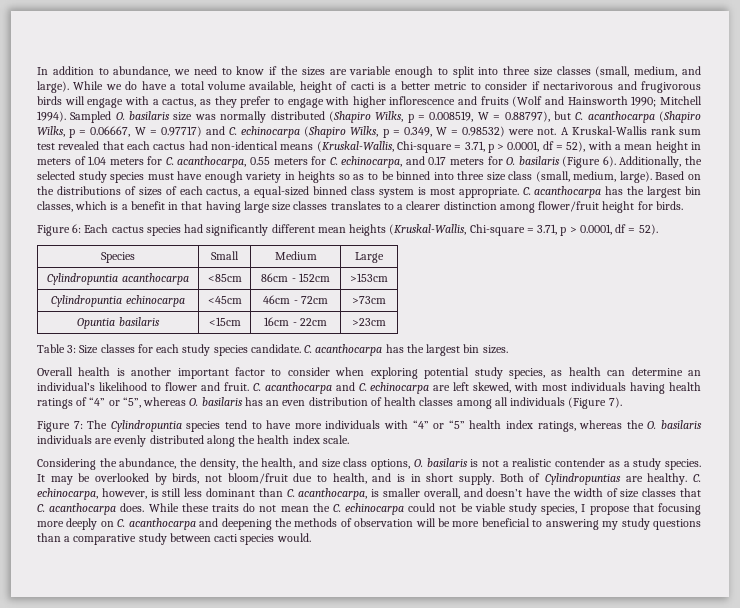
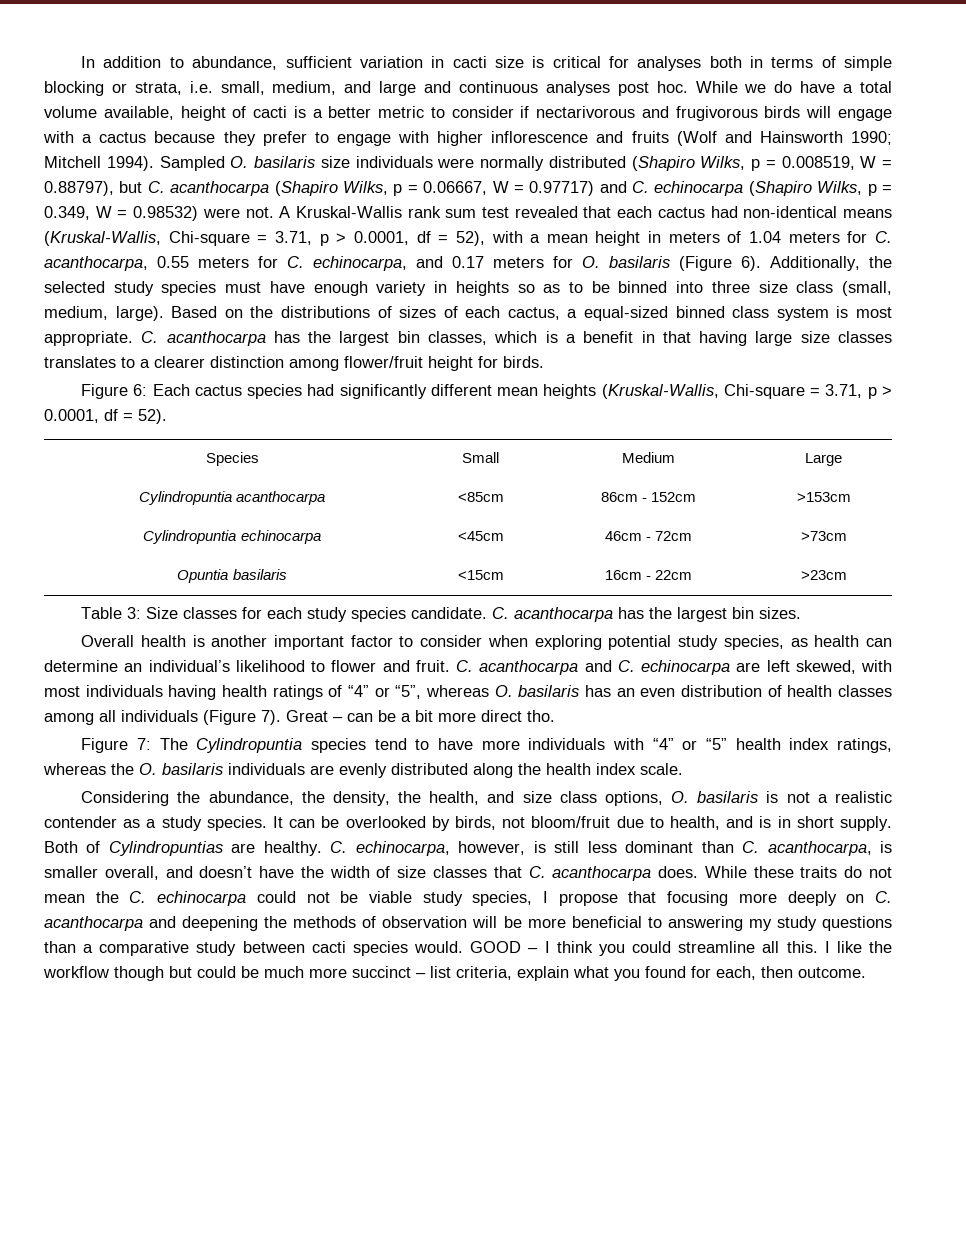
[174,66,701,78] [37,81,69,93] we need to know if the sizes are variable enough to split into three size classes (small, medium, and large). -> [285,56,893,71] [44,81,688,96] sufficient variation in cacti size is critical for analyses both in terms of simple blocking or strata, i.e. small, medium, and large and continuous analyses post hoc.
[162,98,211,107] cactus, as -> [99,131,216,143] cactus because
[194,114,216,120] was -> [355,156,475,168] individuals were
(622, 402) none -> [286,710,555,722] Great – can be a bit more direct tho.
[50,476,73,485] may -> [289,819,316,828] can
(311, 537) none -> [470,941,892,956] [43,966,866,981] GOOD – I think you could streamline all this. I like the workflow though but could be much more succinct – list criteria, explain what you found for each, then outcome.

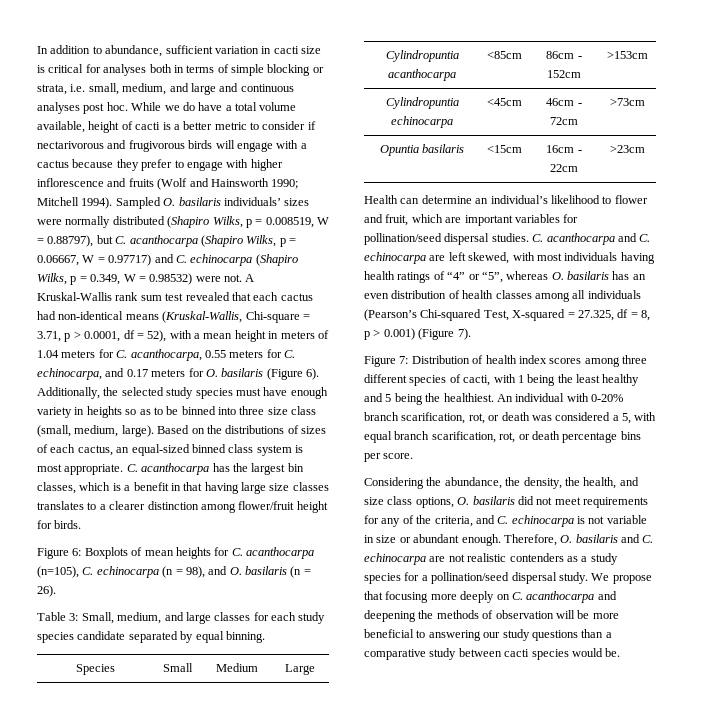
[320,156,433,168] size individuals -> [223,197,310,206] individuals’ sizes
[567,309,578,318] a -> [116,447,130,453] an
[152,384,892,399] [44,409,167,424] Each cactus species had significantly different mean heights (Kruskal-Wallis, Chi-square = 3.71, p > 0.0001, df = 52). -> [84,547,314,559] [37,566,311,578] [37,585,56,597] [37,612,326,624] [37,631,265,643] Boxplots of mean heights for C. acanthocarpa (n=105), C. echinocarpa (n = 98), and O. basilaris (n = 26). // Table 3: Small, medium, and large classes for each study species candidate separated by equal binning.
[81,607,802,622] [81,635,860,650] Table 3: Size classes for each study species candidate. C. acanthocarpa has the largest bin sizes. // Overall health is another important factor to consider when exploring potential study species, as health -> [364,195,398,204] Health
[415,660,450,672] fruit. -> [385,214,579,226] [364,233,529,245] fruit, which are important variables for pollination/seed dispersal studies.
[203,710,555,725] [81,738,893,753] [43,763,683,778] (Figure 7). Great – can be a bit more direct tho. // Figure 7: The Cylindropuntia species tend to have more individuals with “4” or “5” health index ratings, whereas the O. basilaris individuals are evenly distributed along the health index scale. -> [364,309,650,321] [364,328,471,340] [364,355,647,367] [364,374,640,386] [364,393,623,405] [364,412,657,424] [364,431,641,443] [364,453,414,462] (Pearson’s Chi-squared Test, X-squared = 27.325, df = 8, p > 0.001) (Figure 7). // Figure 7: Distribution of health index scores among three different species of cacti, with 1 being the least healthy and 5 being the healthiest. An individual with 0-20% branch scarification, rot, or death was considered a 5, with equal branch scarification, rot, or death percentage bins per score.
[766,791,893,803] [44,816,893,831] [44,841,892,856] [44,866,893,881] [44,891,549,906] is not a realistic contender as a study species. It can be overlooked by birds, not bloom/fruit due to health, and is in short supply. Both of Cylindropuntias are healthy. C. echinocarpa, however, is still less dominant than C. acanthocarpa, is smaller overall, and doesn’t have the width of size classes that C. acanthocarpa does. While these traits do not mean the C. echinocarpa could not be viable study species, I -> [517,496,648,508] [364,515,647,527] [364,534,654,546] [364,553,618,565] [364,572,610,584] did not meet requirements for any of the criteria, and C. echinocarpa is not variable in size or abundant enough. Therefore, O. basilaris and C. echinocarpa are not realistic contenders as a study species for a pollination/seed dispersal study. We
[748,919,772,931] my -> [483,632,501,638] our
[414,941,892,956] [43,966,866,981] would. GOOD – I think you could streamline all this. I like the workflow though but could be much more succinct – list criteria, explain what you found for each, then outcome. -> [571,648,621,657] would be.

